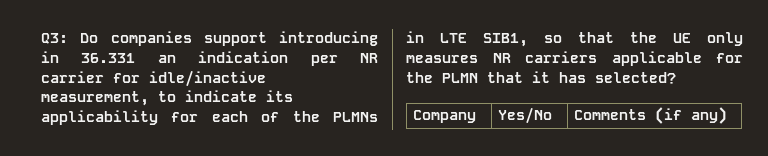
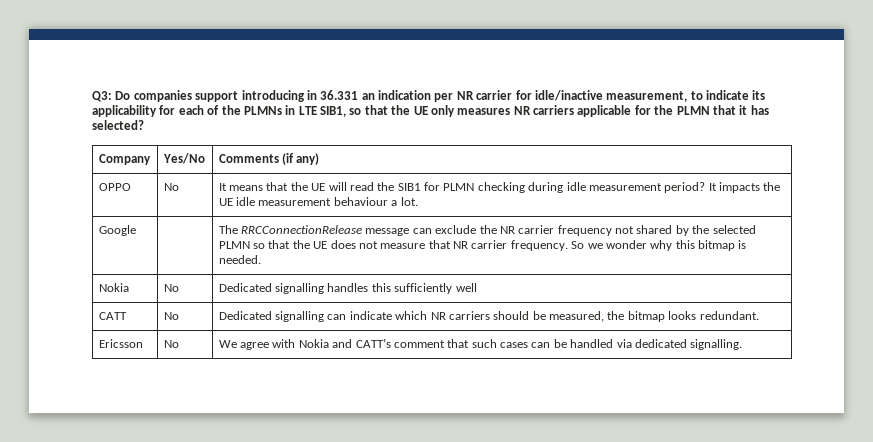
(728, 115) none -> [98,183,131,191] [163,183,179,191] [218,182,781,193] [218,197,418,206] [98,225,136,236] [218,225,756,236] [218,240,747,251] [218,255,261,264] [98,283,129,292] [163,284,179,292] [218,283,477,294] [98,312,127,320] [163,312,179,320] [218,311,759,322] [98,339,143,348] [163,340,179,348] [218,338,743,350] // OPPO | No | It means that the UE will read the SIB1 for PLMN checking during idle measurement period? It impacts the UE idle measurement behaviour a lot. // Google | | The RRCConnectionRelease message can exclude the NR carrier frequency not shared by the selected PLMN so that the UE does not measure that NR carrier frequency. So we wonder why this bitmap is needed. // Nokia | No | Dedicated signalling handles this sufficiently well // CATT | No | Dedicated signalling can indicate which NR carriers should be measured, the bitmap looks redundant. // Ericsson | No | We agree with Nokia and CATT’s comment that such cases can be handled via dedicated signalling.

